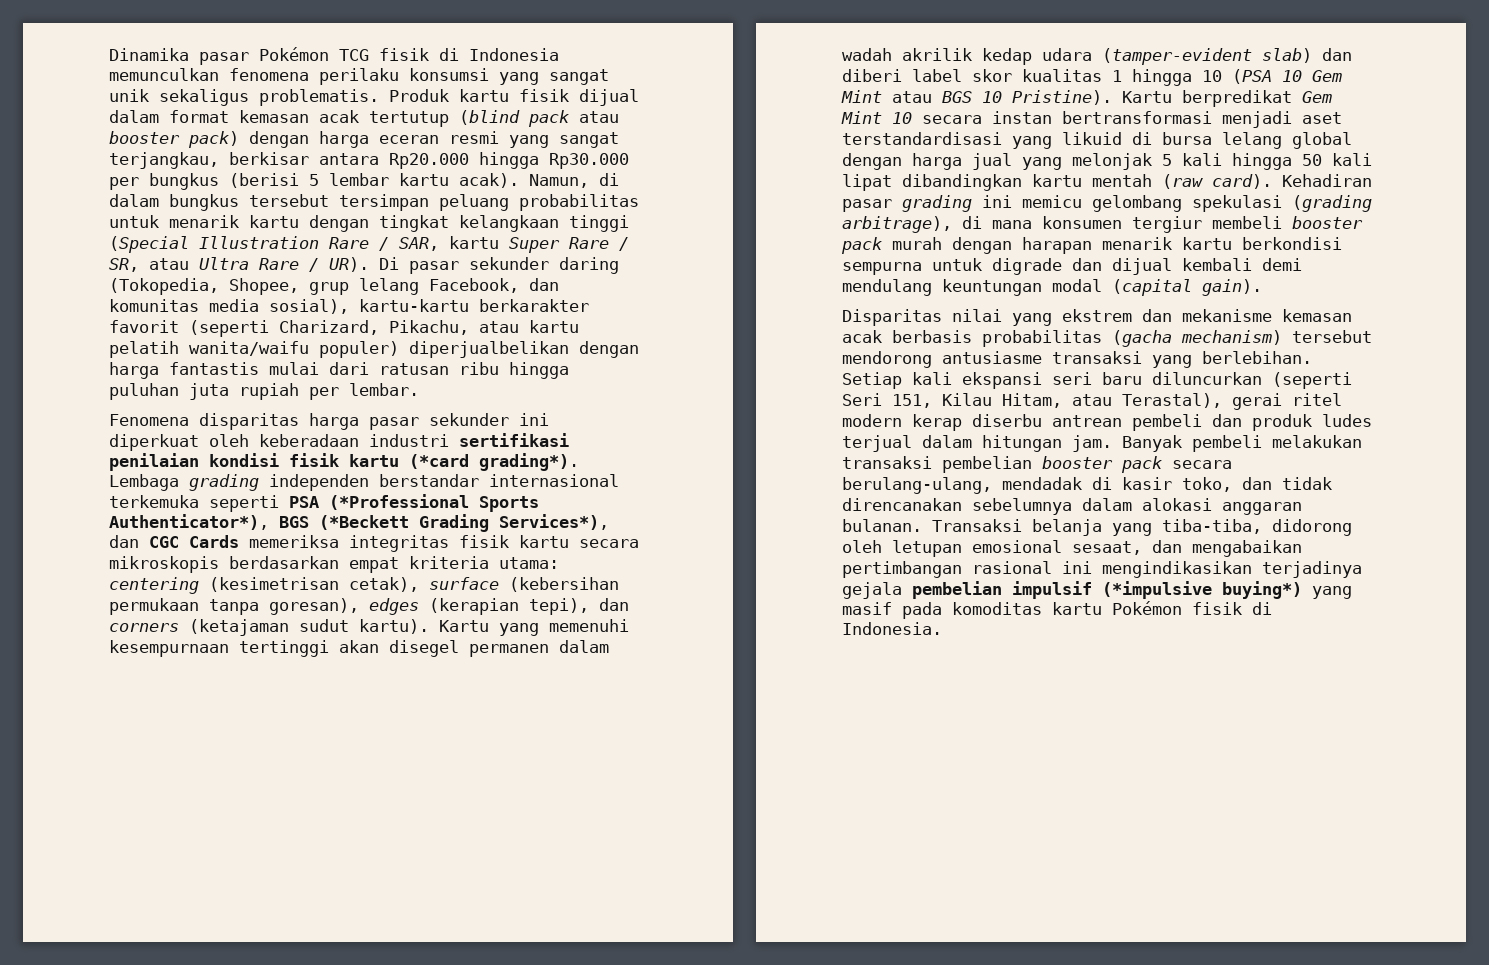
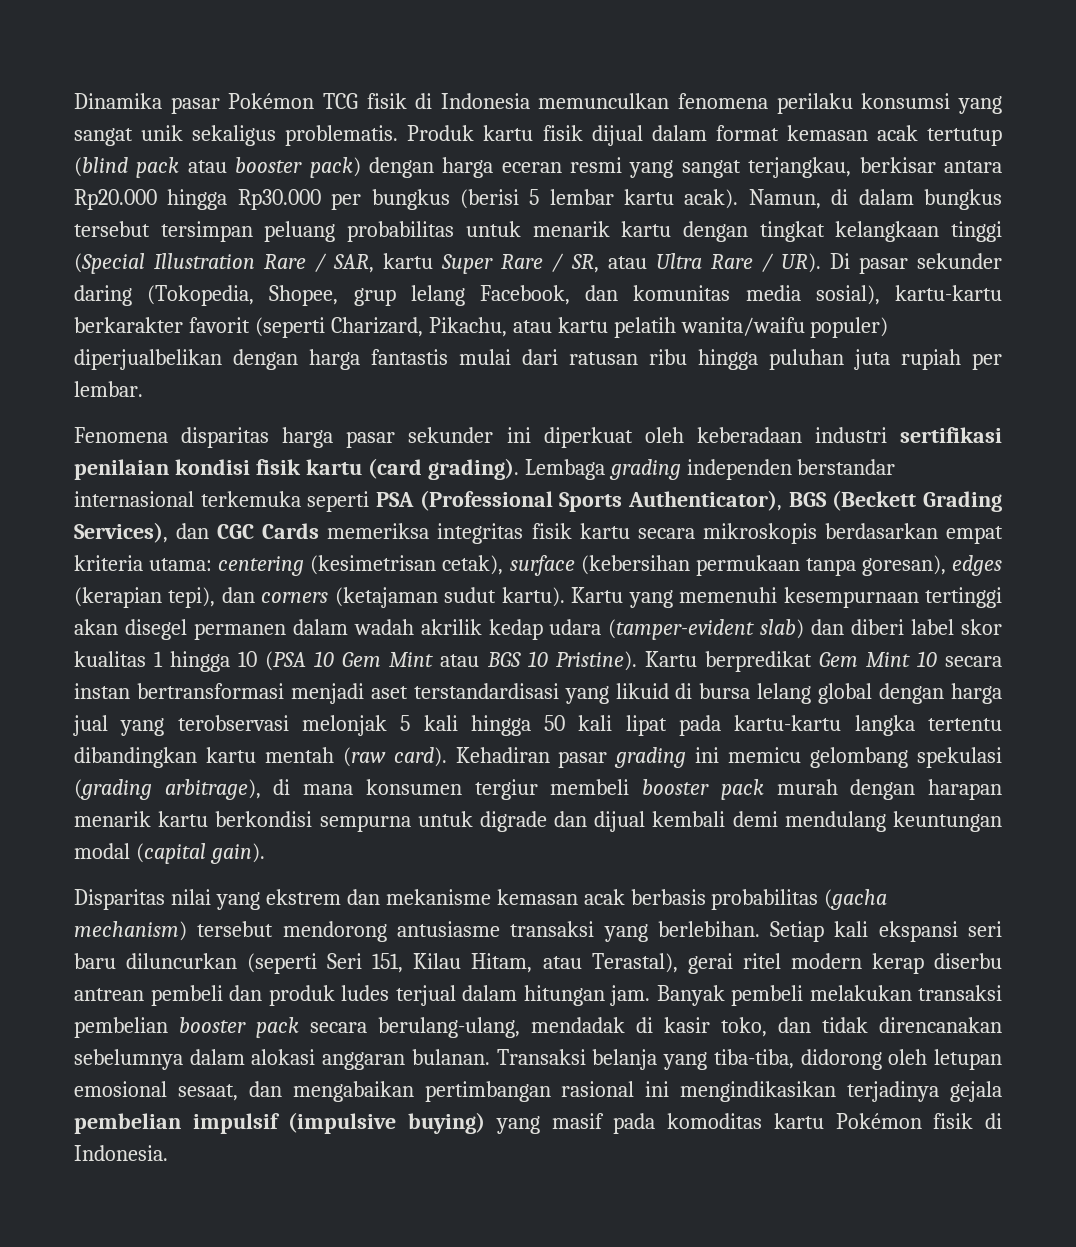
[409,453,579,471] (*card grading*). -> [367,458,519,480] (card grading).
[329,494,539,512] [109,514,609,532] (*Professional Sports Authenticator*), BGS (*Beckett Grading Services*), -> [419,490,1002,512] [74,522,168,543] (Professional Sports Authenticator), BGS (Beckett Grading Services),
(1062, 163) none -> [177,715,289,731] terobservasi
(892, 182) none -> [679,715,1002,736] pada kartu-kartu langka tertentu
[1102,581,1302,599] (*impulsive buying*) -> [288,1112,486,1134] (impulsive buying)

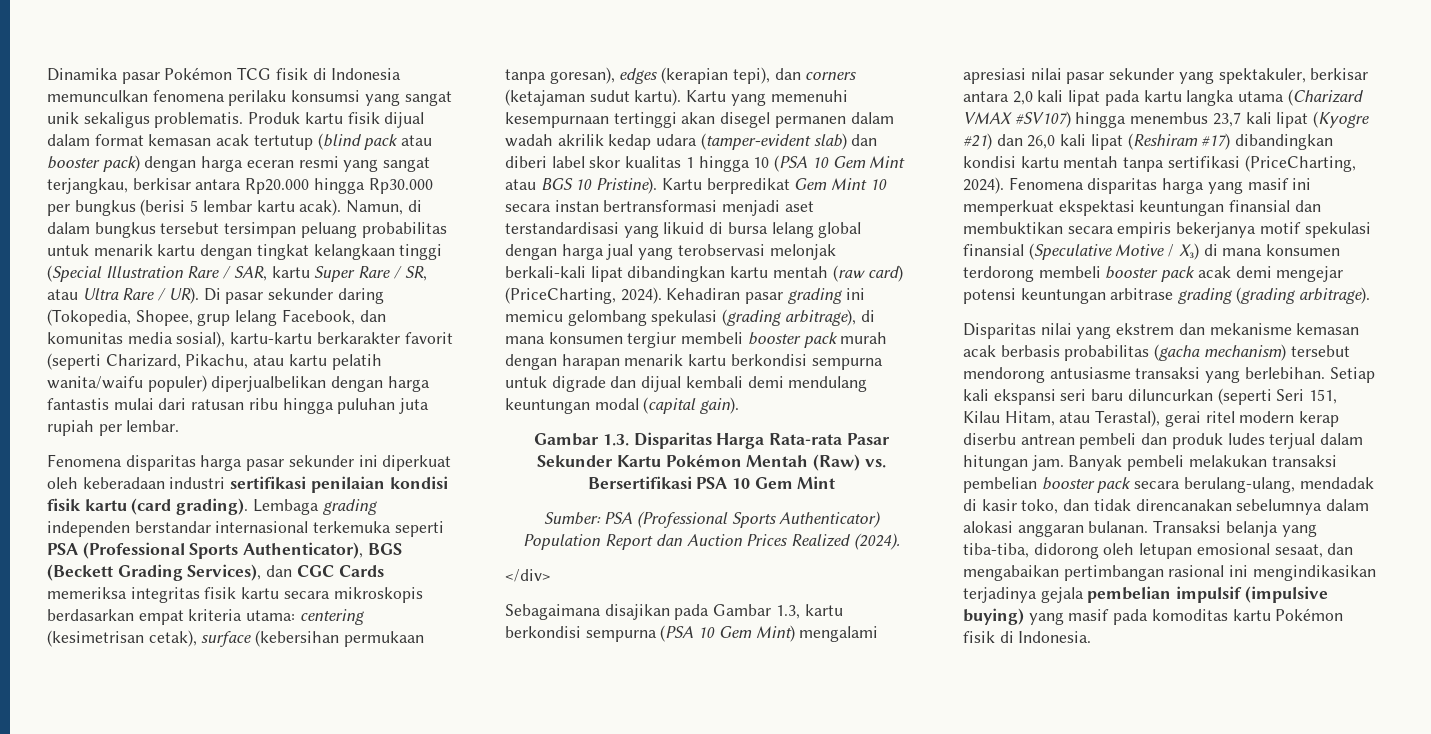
[400,715,1002,736] 5 kali hingga 50 kali lipat pada kartu-kartu langka tertentu -> [505,266,623,282] berkali-kali lipat
[393,747,447,767] card). -> [868,265,904,282] [505,287,662,304] card) (PriceCharting, 2024).
(265, 853) none -> [534,432,890,449] [537,454,886,471] [587,476,836,489] [543,511,882,528] [523,533,900,550] [505,569,551,582] [505,604,843,620] [505,625,879,642] [963,68,1369,84] [963,89,1364,106] [963,111,1370,128] [963,133,1334,150] [963,155,1356,172] [963,177,1312,194] [963,200,1321,216] [963,222,1371,238] [963,243,1341,260] [963,266,1344,282] [963,287,1370,304] // Gambar 1.3. Disparitas Harga Rata-rata Pasar Sekunder Kartu Pokémon Mentah (Raw) vs. Bersertifikasi PSA 10 Gem Mint // Sumber: PSA (Professional Sports Authenticator) Population Report dan Auction Prices Realized (2024). // </div> // Sebagaimana disajikan pada Gambar 1.3, kartu berkondisi sempurna (PSA 10 Gem Mint) mengalami apresiasi nilai pasar sekunder yang spektakuler, berkisar antara 2,0 kali lipat pada kartu langka utama (Charizard VMAX #SV107) hingga menembus 23,7 kali lipat (Kyogre #21) dan 26,0 kali lipat (Reshiram #17) dibandingkan kondisi kartu mentah tanpa sertifikasi (PriceCharting, 2024). Fenomena disparitas harga yang masif ini memperkuat ekspektasi keuntungan finansial dan membuktikan secara empiris bekerjanya motif spekulasi finansial (Speculative Motive / X₃) di mana konsumen terdorong membeli booster pack acak demi mengejar potensi keuntungan arbitrase grading (grading arbitrage).

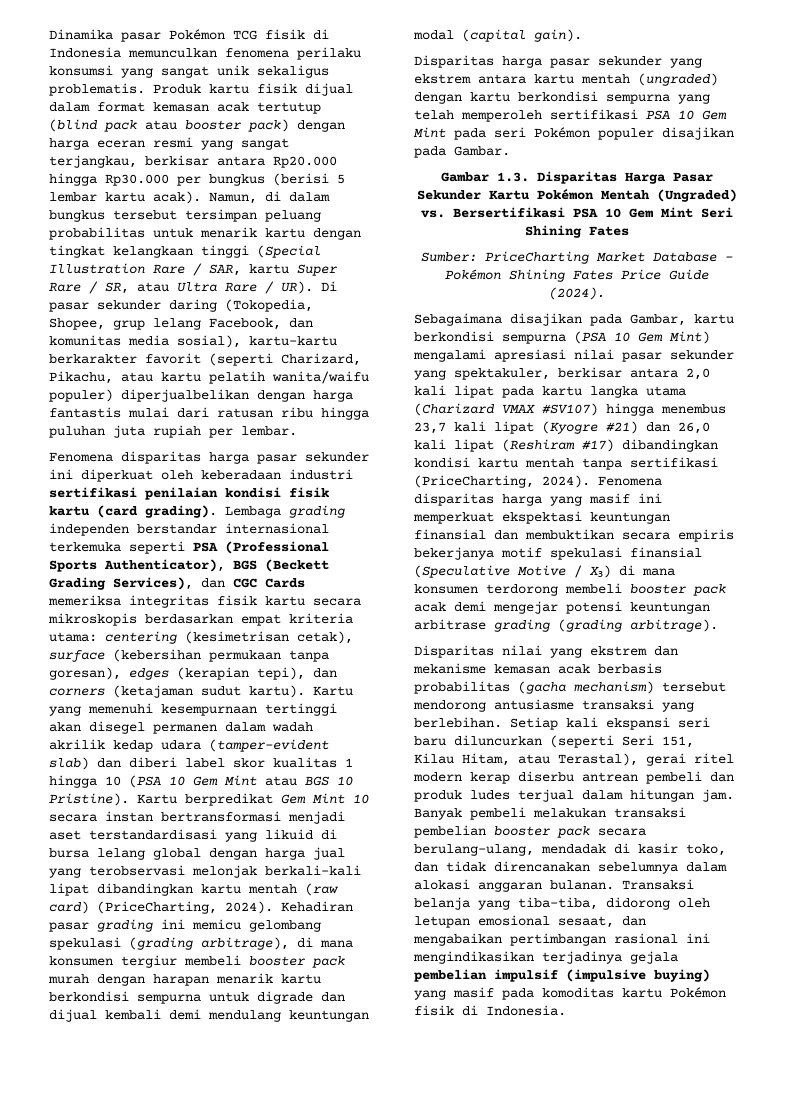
(740, 405) none -> [414,55,702,68] [414,73,718,86] [414,91,710,104] [414,109,727,122] [413,127,734,140] [414,146,510,158] // Disparitas harga pasar sekunder yang ekstrem antara kartu mentah (ungraded) dengan kartu berkondisi sempurna yang telah memperoleh sertifikasi PSA 10 Gem Mint pada seri Pokémon populer disajikan pada Gambar.
[769,433,843,445] Rata-rata -> (666, 178) none
[813,454,861,471] (Raw) -> [656,189,737,202] (Ungraded)
[543,511,882,528] [523,534,851,550] // Sumber: PSA (Professional Sports Authenticator) Population Report dan Auction Prices Realized -> [700,207,733,218] [524,225,629,238] [420,251,733,264] [444,269,709,282] Seri Shining Fates // Sumber: PriceCharting Market Database – Pokémon Shining Fates Price Guide
[505,569,551,582] // </div> -> (605, 293) none
[713,604,800,619] Gambar 1.3, -> [630,314,686,326] Gambar,

